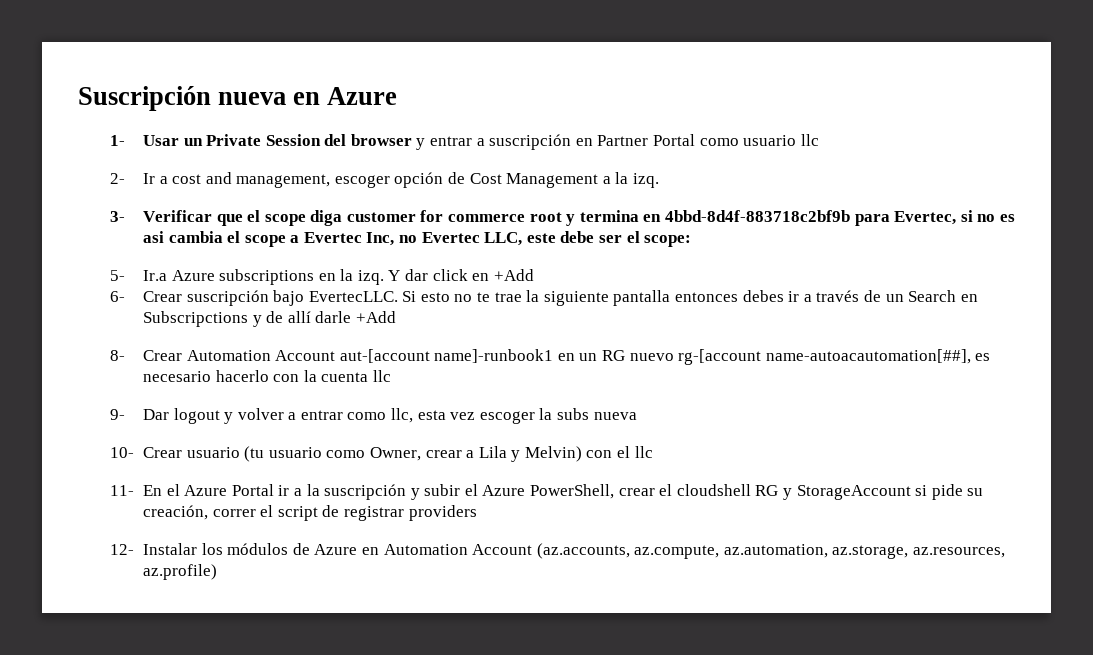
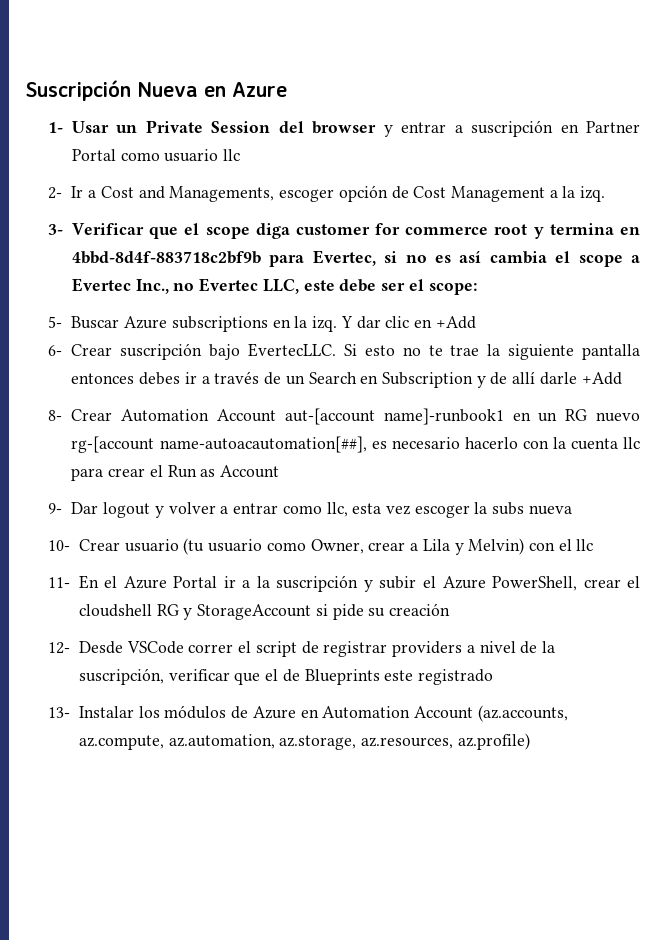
[218,92,287,105] nueva -> [137,82,198,97] Nueva
[172,172,331,188] cost and management, -> [100,186,275,202] Cost and Managements,
[142,231,164,243] asi -> [459,250,482,263] así
[366,232,395,246] Inc, -> [135,279,169,294] Inc.,
[142,270,167,281] Ir.a -> [71,316,120,329] Buscar
[432,269,468,281] click -> [385,316,410,328] clic
[142,311,248,327] Subscripctions -> [381,372,473,388] Subscription
(391, 376) none -> [71,465,280,481] para crear el Run as Account
[142,505,208,520] creación, -> [389,603,451,616] [48,641,184,654] creación // 12- Desde VSCode
[110,544,135,555] // 12- -> [466,641,555,654] [78,668,494,685] [48,707,71,718] a nivel de la suscripción, verificar que el de Blueprints este registrado // 13-

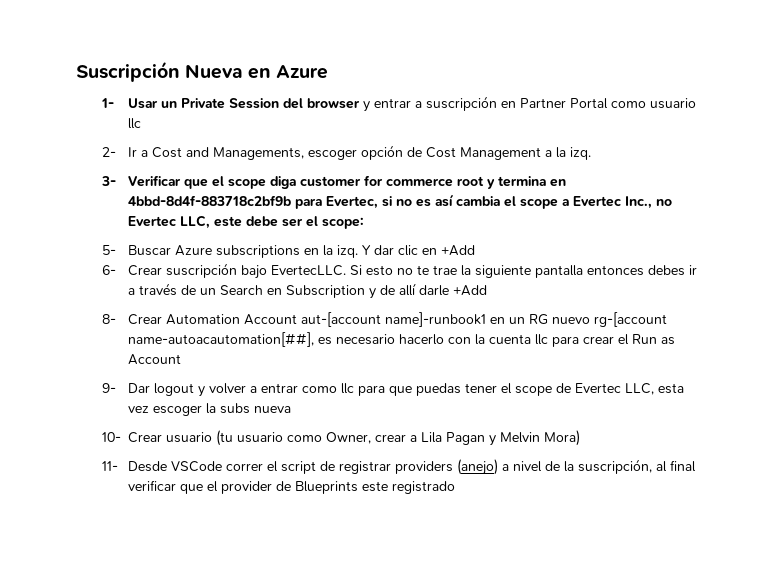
[326,502,348,517] llc, -> [340,383,654,396] llc para que puedas tener el scope de Evertec LLC,
[454,538,594,555] [48,575,640,592] [78,603,451,620] [48,642,71,654] y Melvin) con el llc // 11- En el Azure Portal ir a la suscripción y subir el Azure PowerShell, crear el cloudshell RG y StorageAccount si pide su creación // 12- -> [445,430,580,446] [101,461,118,471] Pagan y Melvin Mora) // 11-
(463, 649) none -> [456,459,498,475] (anejo)
(164, 676) none -> [655,460,696,472] al final
(279, 675) none -> [220,481,272,494] provider
[48,705,568,722] [78,733,530,750] // 13- Instalar los módulos de Azure en Automation Account (az.accounts, az.compute, az.automation, az.storage, az.resources, az.profile) -> (455, 487) none

